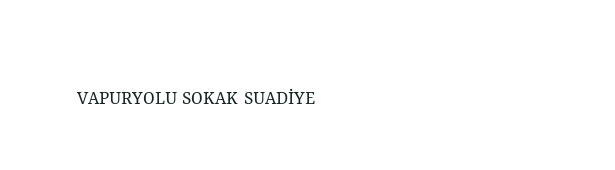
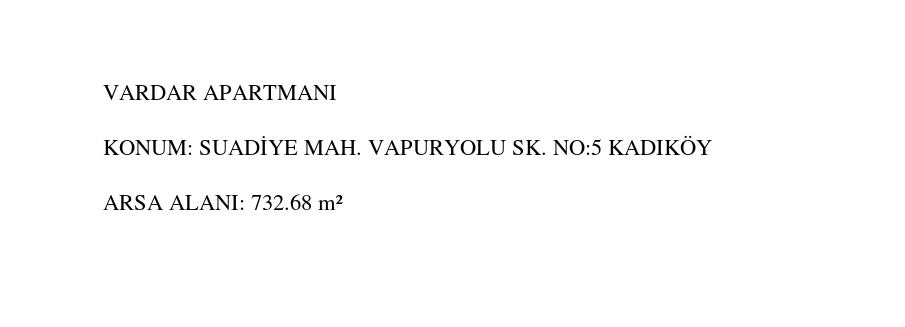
[76,88,315,104] VAPURYOLU SOKAK SUADİYE -> [103,85,338,100] [103,135,713,155] [103,194,344,210] VARDAR APARTMANI // KONUM: SUADİYE MAH. VAPURYOLU SK. NO:5 KADIKÖY // ARSA ALANI: 732.68 m²

